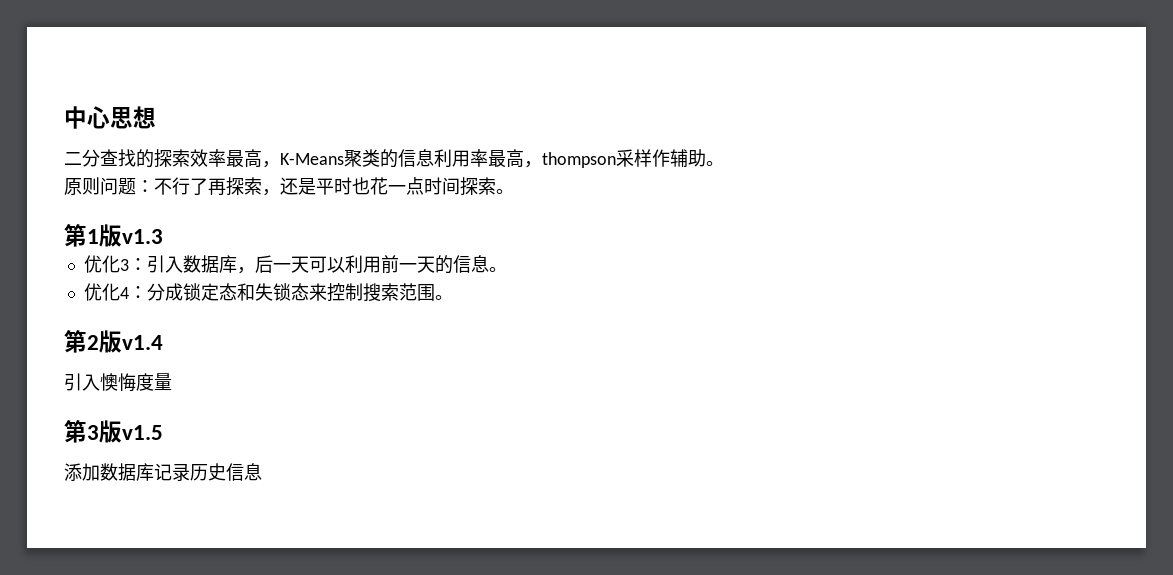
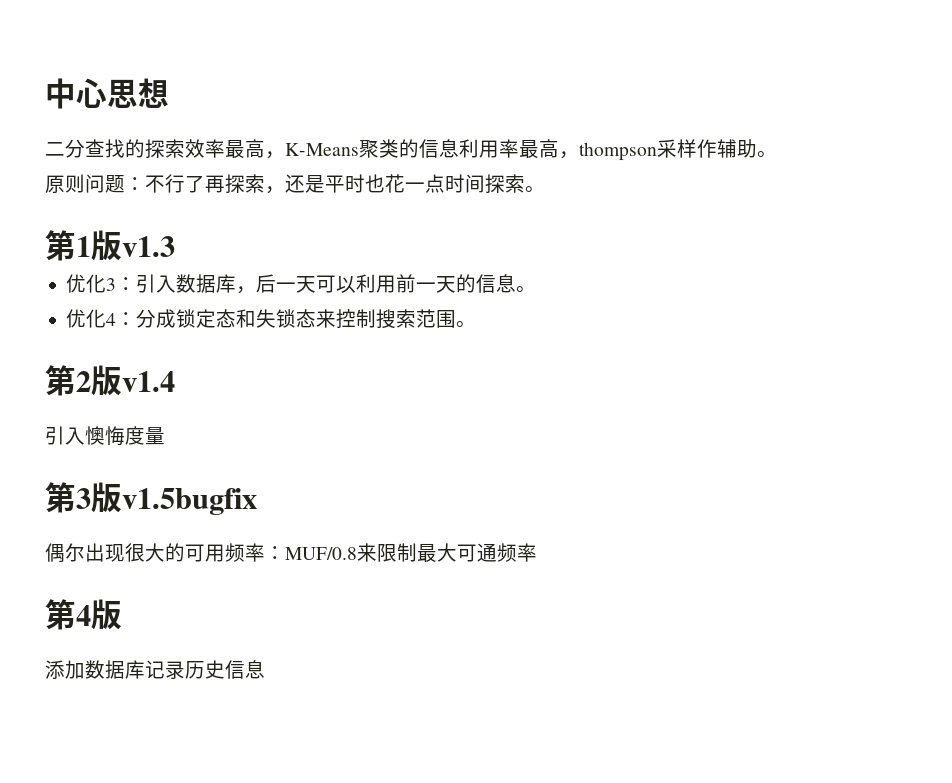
[122,425,163,440] v1.5 -> [122,488,257,515] [45,543,537,563] [45,599,122,630] v1.5bugfix // 偶尔出现很大的可用频率：MUF/0.8来限制最大可通频率 // 第4版

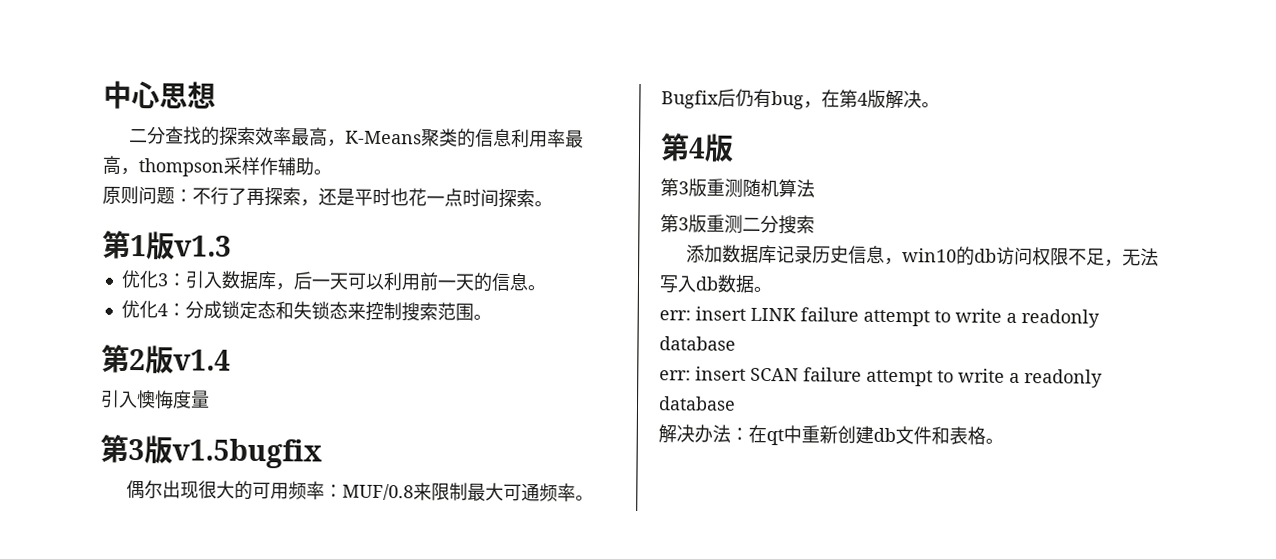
[45,599,122,630] // 第4版 -> [575,495,595,501] [661,88,940,110] [660,133,734,162] [660,178,815,198] [660,214,815,235] 。Bugfix后仍有bug，在第4版解决。 // 第4版 // 第3版重测随机算法 // 第3版重测二分搜索
(265, 669) none -> [884,246,1160,267] [659,274,772,294] [659,306,1100,328] [659,336,736,351] [659,366,1103,388] [658,396,736,411] [658,424,1004,446] ，win10的db访问权限不足，无法写入db数据。 // err: insert LINK failure attempt to write a readonly database // err: insert SCAN failure attempt to write a readonly database // 解决办法：在qt中重新创建db文件和表格。

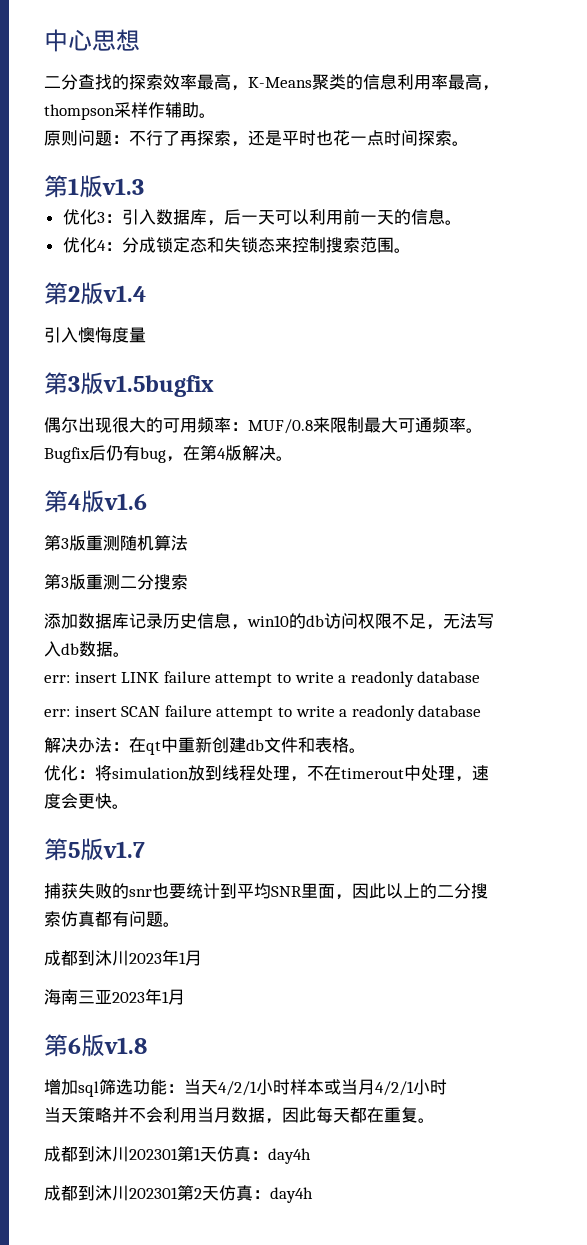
(734, 147) none -> [104,493,147,510] v1.6
(1004, 441) none -> [44,765,489,782] [44,793,129,809] [44,838,145,861] [44,883,488,900] [44,911,180,927] [44,949,202,966] [44,988,185,1005] [44,1034,147,1057] [44,1079,447,1097] [44,1107,435,1124] [44,1146,311,1164] [44,1185,313,1203] // 优化：将simulation放到线程处理，不在timerout中处理，速度会更快。 // 第5版v1.7 // 捕获失败的snr也要统计到平均SNR里面，因此以上的二分搜索仿真都有问题。 // 成都到沐川2023年1月 // 海南三亚2023年1月 // 第6版v1.8 // 增加sql筛选功能：当天4/2/1小时样本或当月4/2/1小时 // 当天策略并不会利用当月数据，因此每天都在重复。 // 成都到沐川202301第1天仿真：day4h // 成都到沐川202301第2天仿真：day4h

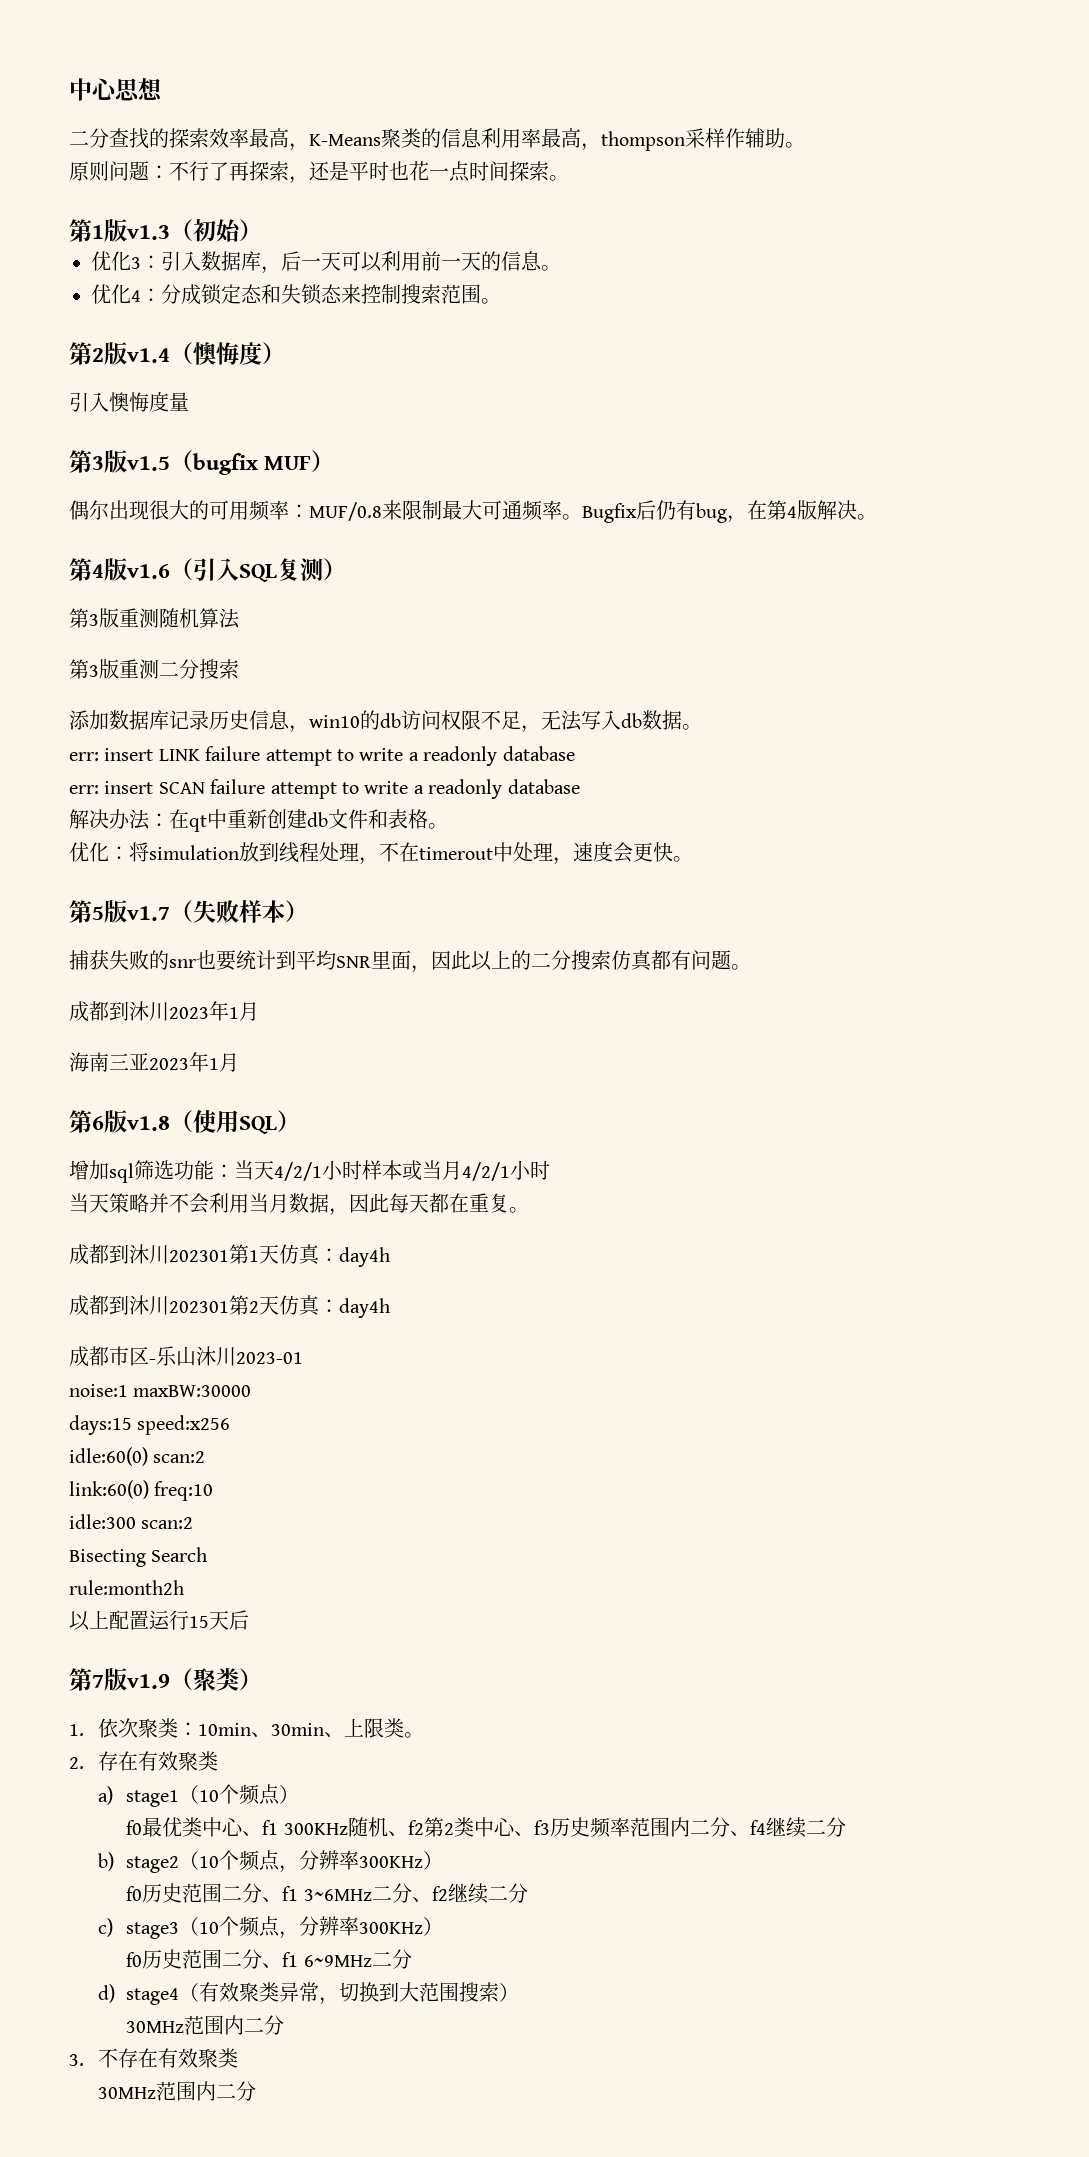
(144, 186) none -> [170,219,262,242] （初始）
(146, 293) none -> [170,342,285,365] （懊悔度）
[103,375,214,397] v1.5bugfix -> [127,450,335,475] v1.5（bugfix MUF）
(147, 501) none -> [170,558,346,582] （引入SQL复测）
(145, 849) none -> [170,900,308,923] （失败样本）
(147, 1045) none -> [170,1110,300,1134] （使用SQL）
(313, 1195) none -> [69,1346,303,1367] [69,1384,252,1397] [69,1415,231,1435] [69,1447,206,1466] [69,1480,214,1501] [69,1514,194,1529] [69,1547,208,1567] [69,1580,184,1595] [69,1610,249,1631] [69,1668,262,1691] [69,1718,424,1738] [69,1751,218,1771] [97,1784,300,1807] [126,1817,846,1838] [97,1850,444,1873] [126,1883,528,1904] [97,1916,444,1939] [126,1949,412,1969] [97,1982,520,2005] [126,2015,285,2035] [69,2048,238,2068] [97,2081,256,2101] // 成都市区-乐山沐川2023-01 // noise:1 maxBW:30000 // days:15 speed:x256 // idle:60(0) scan:2 // link:60(0) freq:10 // idle:300 scan:2 // Bisecting Search // rule:month2h // 以上配置运行15天后 // 第7版v1.9（聚类） // 1.依次聚类：10min、30min、上限类。 // 2.存在有效聚类 // a) stage1（10个频点） // f0最优类中心、f1 300KHz随机、f2第2类中心、f3历史频率范围内二分、f4继续二分 // b) stage2（10个频点，分辨率300KHz） // f0历史范围二分、f1 3~6MHz二分、f2继续二分 // c) stage3（10个频点，分辨率300KHz） // f0历史范围二分、f1 6~9MHz二分 // d) stage4（有效聚类异常，切换到大范围搜索） // 30MHz范围内二分 // 3.不存在有效聚类 // 30MHz范围内二分

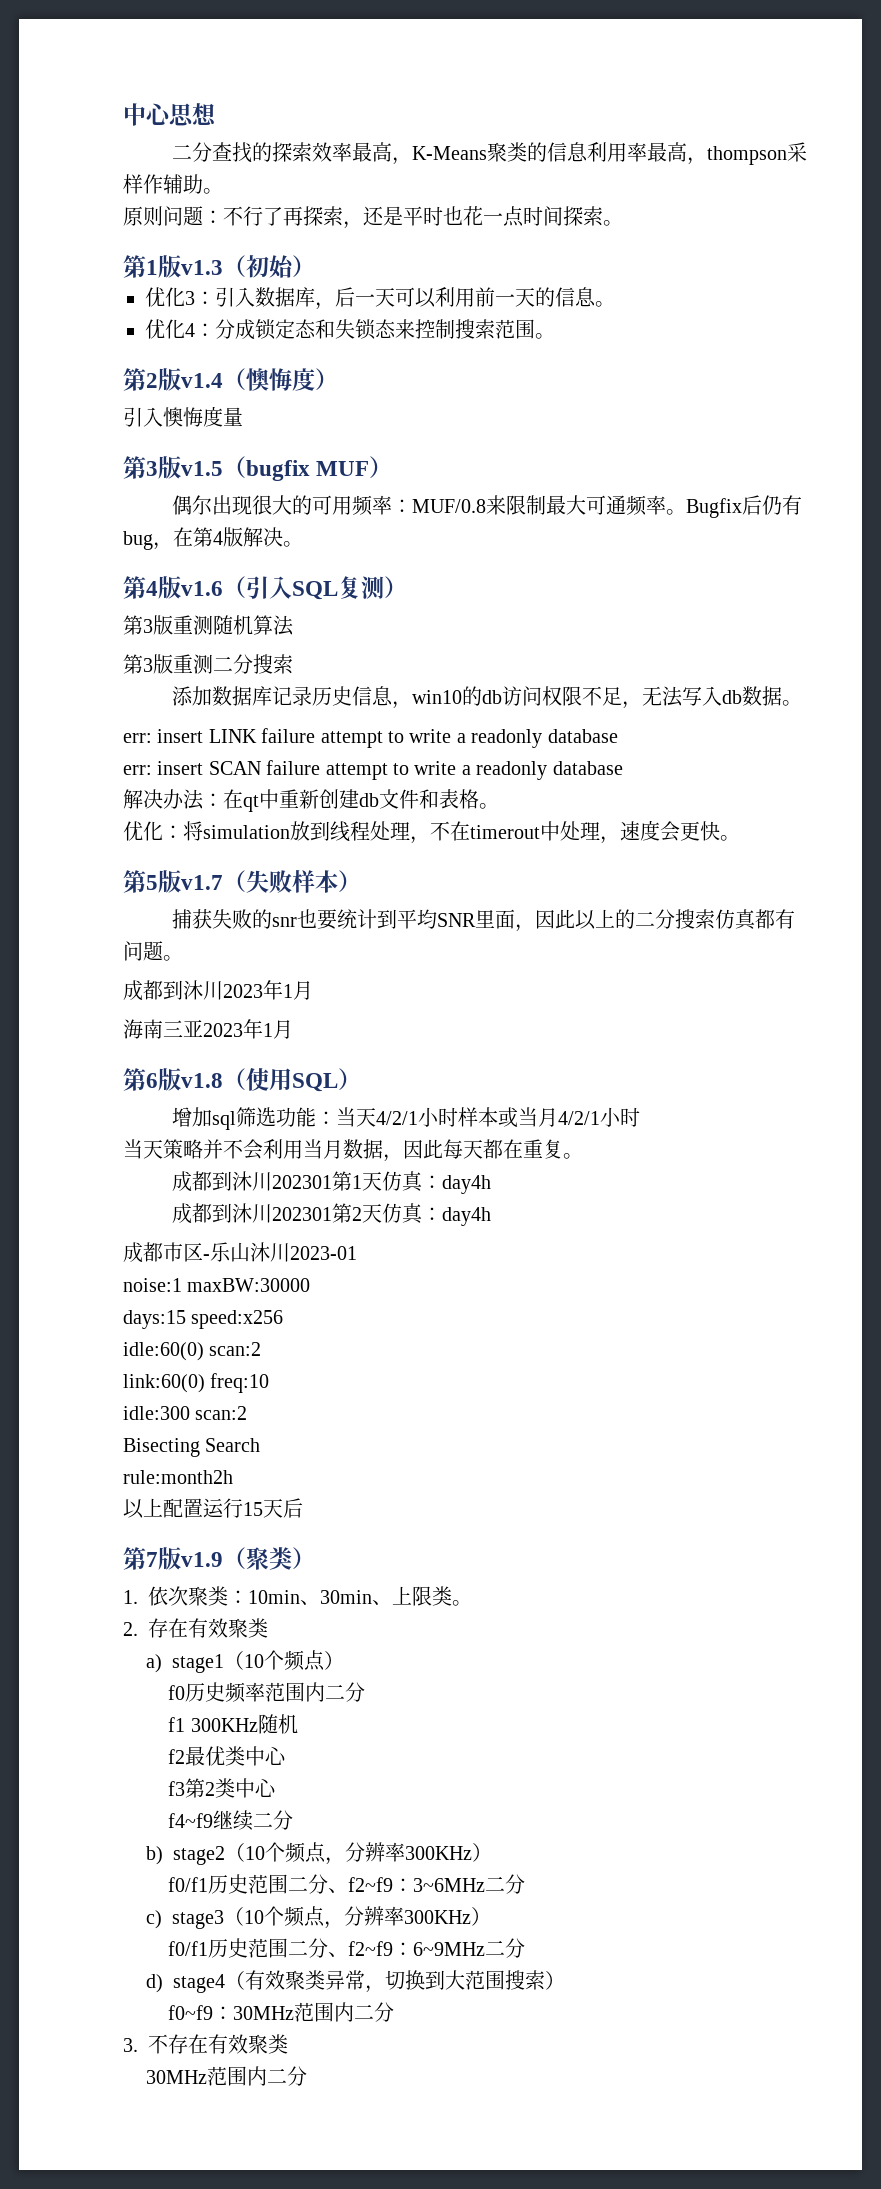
[142,1817,550,1837] 最优类中心、f1 300KHz随机、f2第2类中心、f3 -> (186, 1692) none
[729,1820,766,1836] 、f4 -> [168,1714,298,1734] [168,1746,288,1766] [168,1778,278,1798] [168,1813,214,1828] // f1 300KHz随机 // f2最优类中心 // f3第2类中心 // f4~f9
[126,1883,299,1903] f0历史范围二分、f1 -> [168,1874,414,1894] f0/f1历史范围二分、f2~f9：
[411,1883,528,1904] 、f2继续二分 -> (526, 1884) none
[126,1949,299,1969] f0历史范围二分、f1 -> [168,1938,414,1958] f0/f1历史范围二分、f2~f9：
(520, 1992) none -> [168,2005,234,2020] f0~f9：

